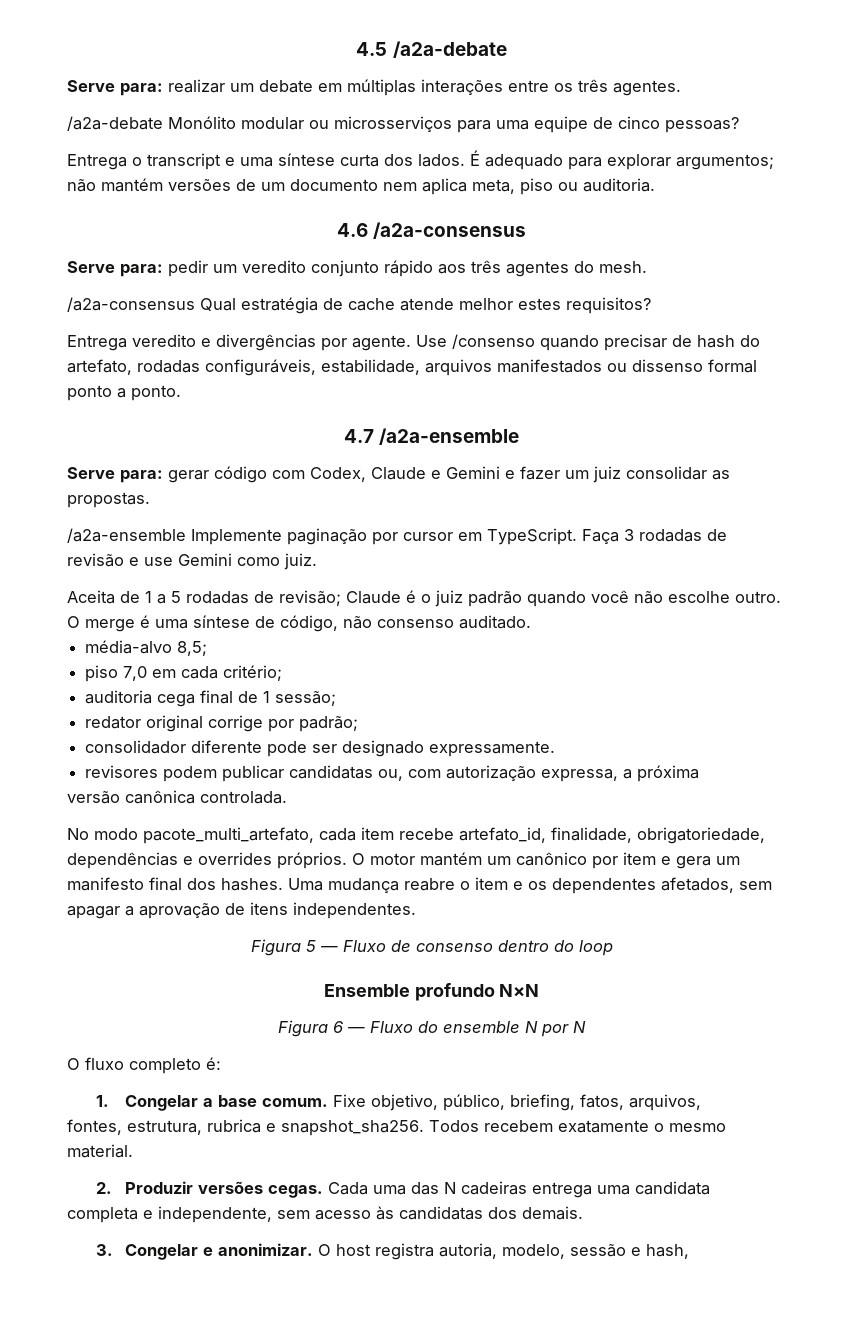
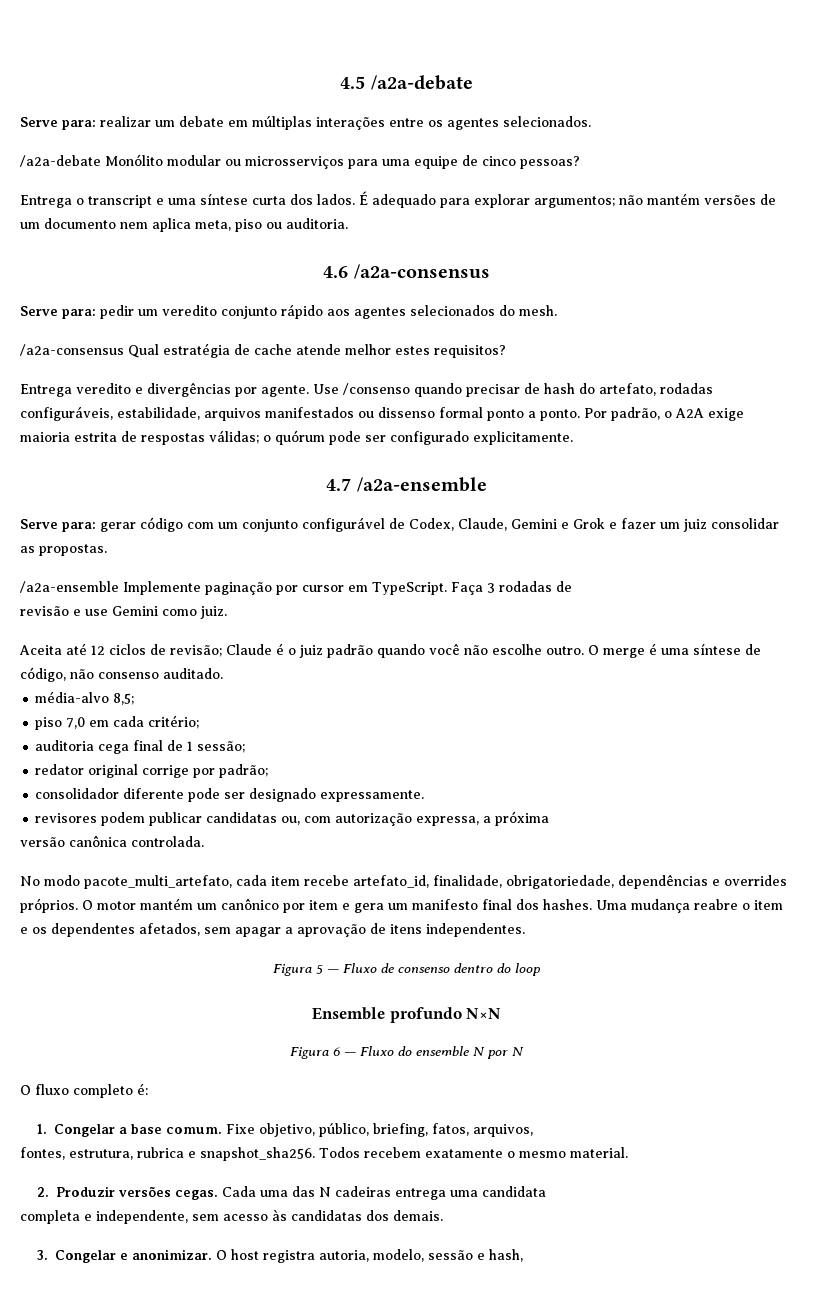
[578,79,681,96] três agentes. -> [447,116,591,130] agentes selecionados.
[471,260,569,277] três agentes -> [354,305,495,319] agentes selecionados
(181, 393) none -> [584,407,744,421] [20,430,573,445] Por padrão, o A2A exige maioria estrita de respostas válidas; o quórum pode ser configurado explicitamente.
[310,466,500,482] Codex, Claude e Gemini -> [218,517,605,532] um conjunto configurável de Codex, Claude, Gemini e Grok
[120,591,249,604] de 1 a 5 rodadas -> [66,643,146,655] até 12 ciclos

